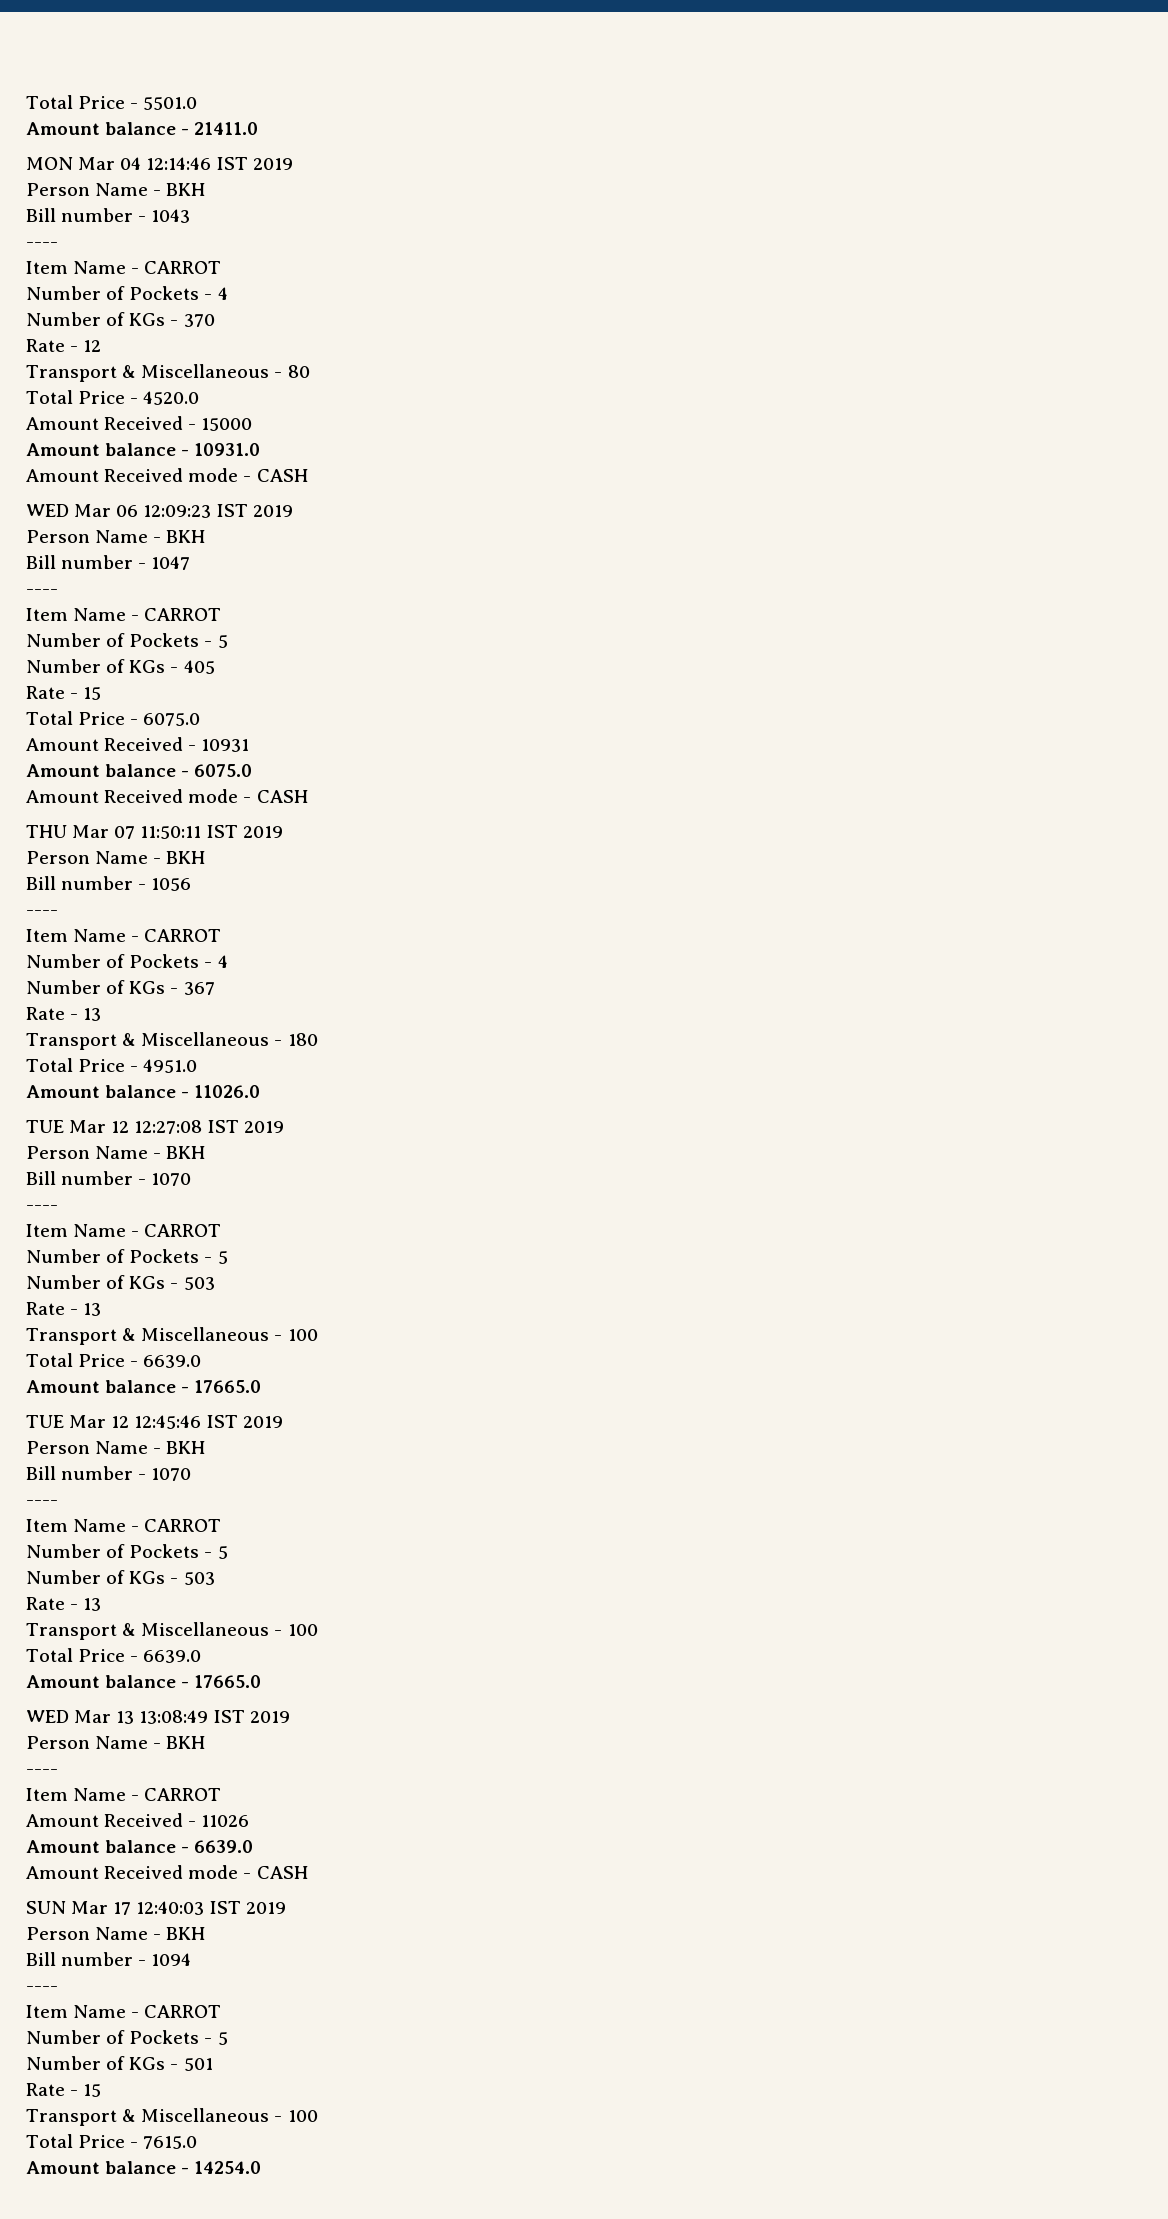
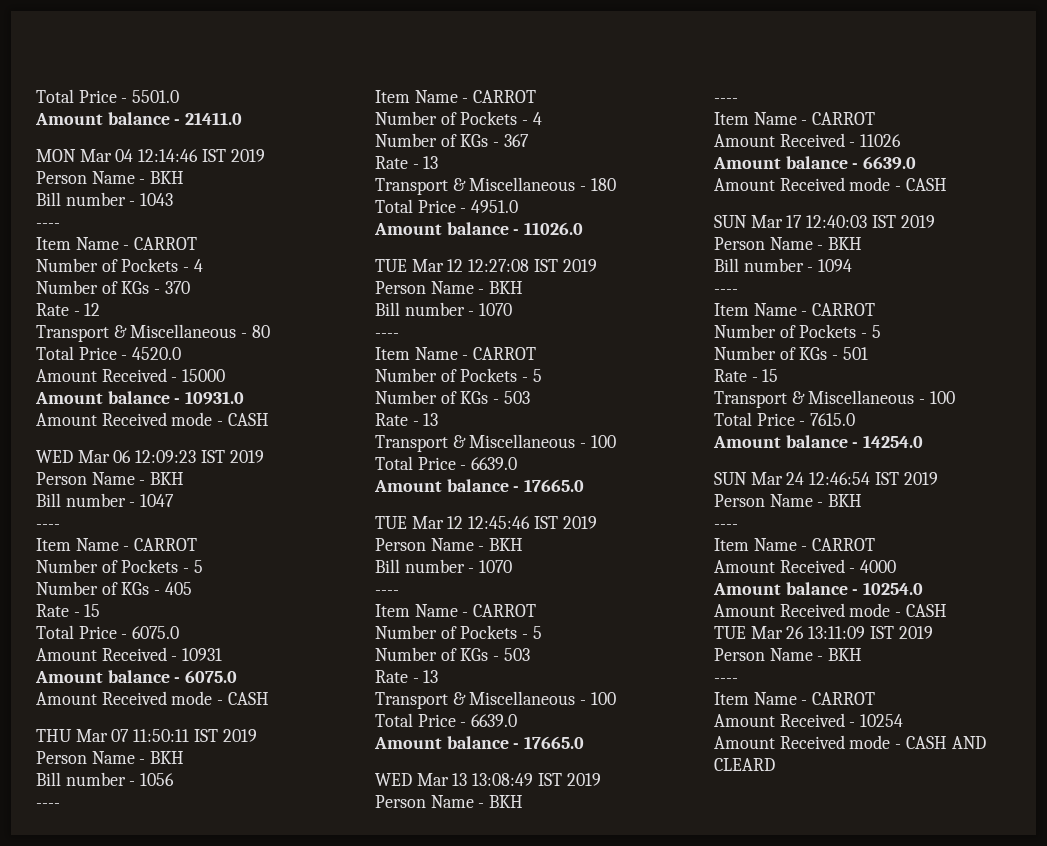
(262, 2167) none -> [714,472,938,485] [714,494,863,507] [714,524,738,529] [714,538,876,551] [714,559,897,573] [713,582,924,595] [714,603,947,617] [714,626,933,639] [714,648,863,661] [714,678,738,683] [714,692,876,705] [714,713,904,727] [714,735,986,749] [714,758,775,771] // SUN Mar 24 12:46:54 IST 2019 // Person Name - BKH // ---- // Item Name - CARROT // Amount Received - 4000 // Amount balance - 10254.0 // Amount Received mode - CASH // TUE Mar 26 13:11:09 IST 2019 // Person Name - BKH // ---- // Item Name - CARROT // Amount Received - 10254 // Amount Received mode - CASH AND CLEARD

